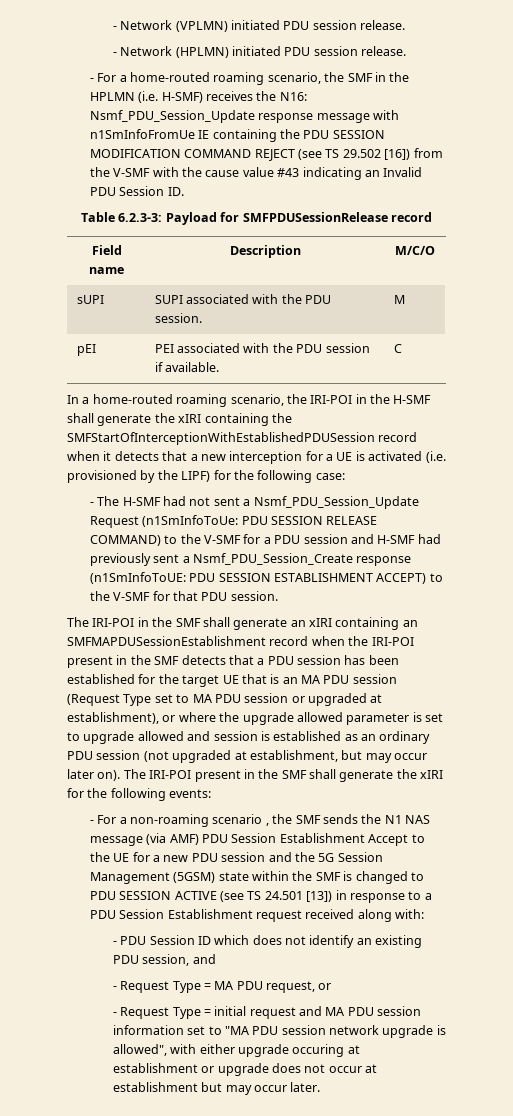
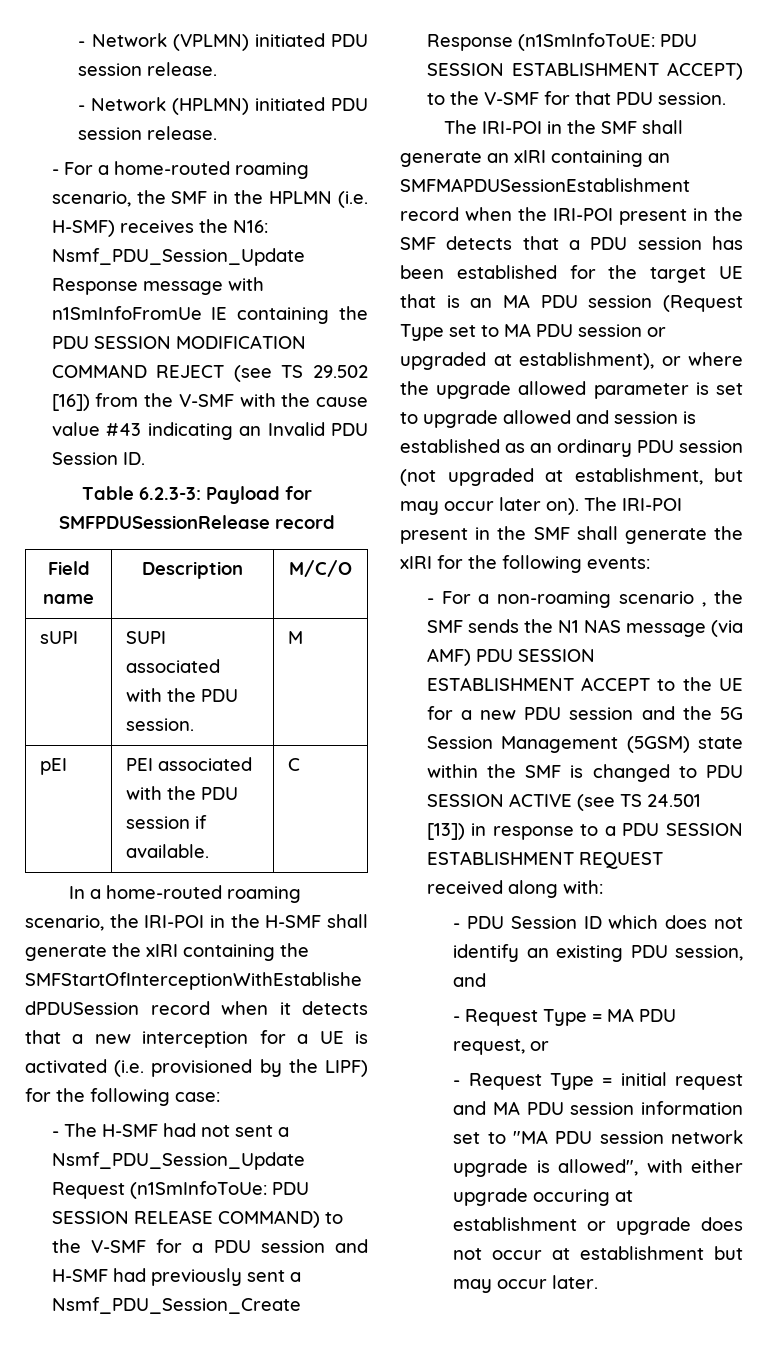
[258,113,314,123] response -> [51,278,138,295] Response
[356,556,412,566] response -> [426,34,513,51] Response
[231,833,409,846] Session Establishment Accept -> [517,649,595,662] [426,677,651,691] SESSION ESTABLISHMENT ACCEPT
[119,909,303,922] Session Establishment request -> [666,823,743,836] [426,851,663,869] SESSION ESTABLISHMENT REQUEST

